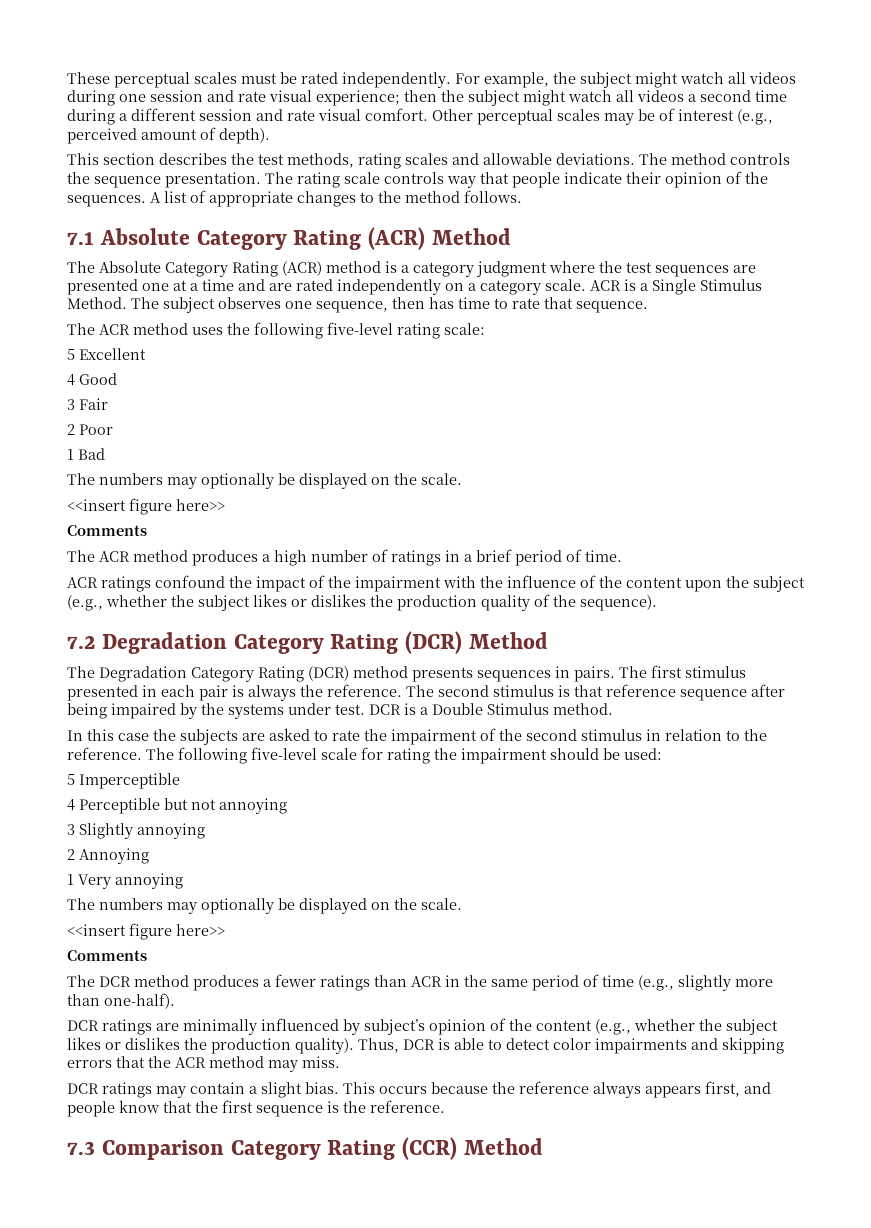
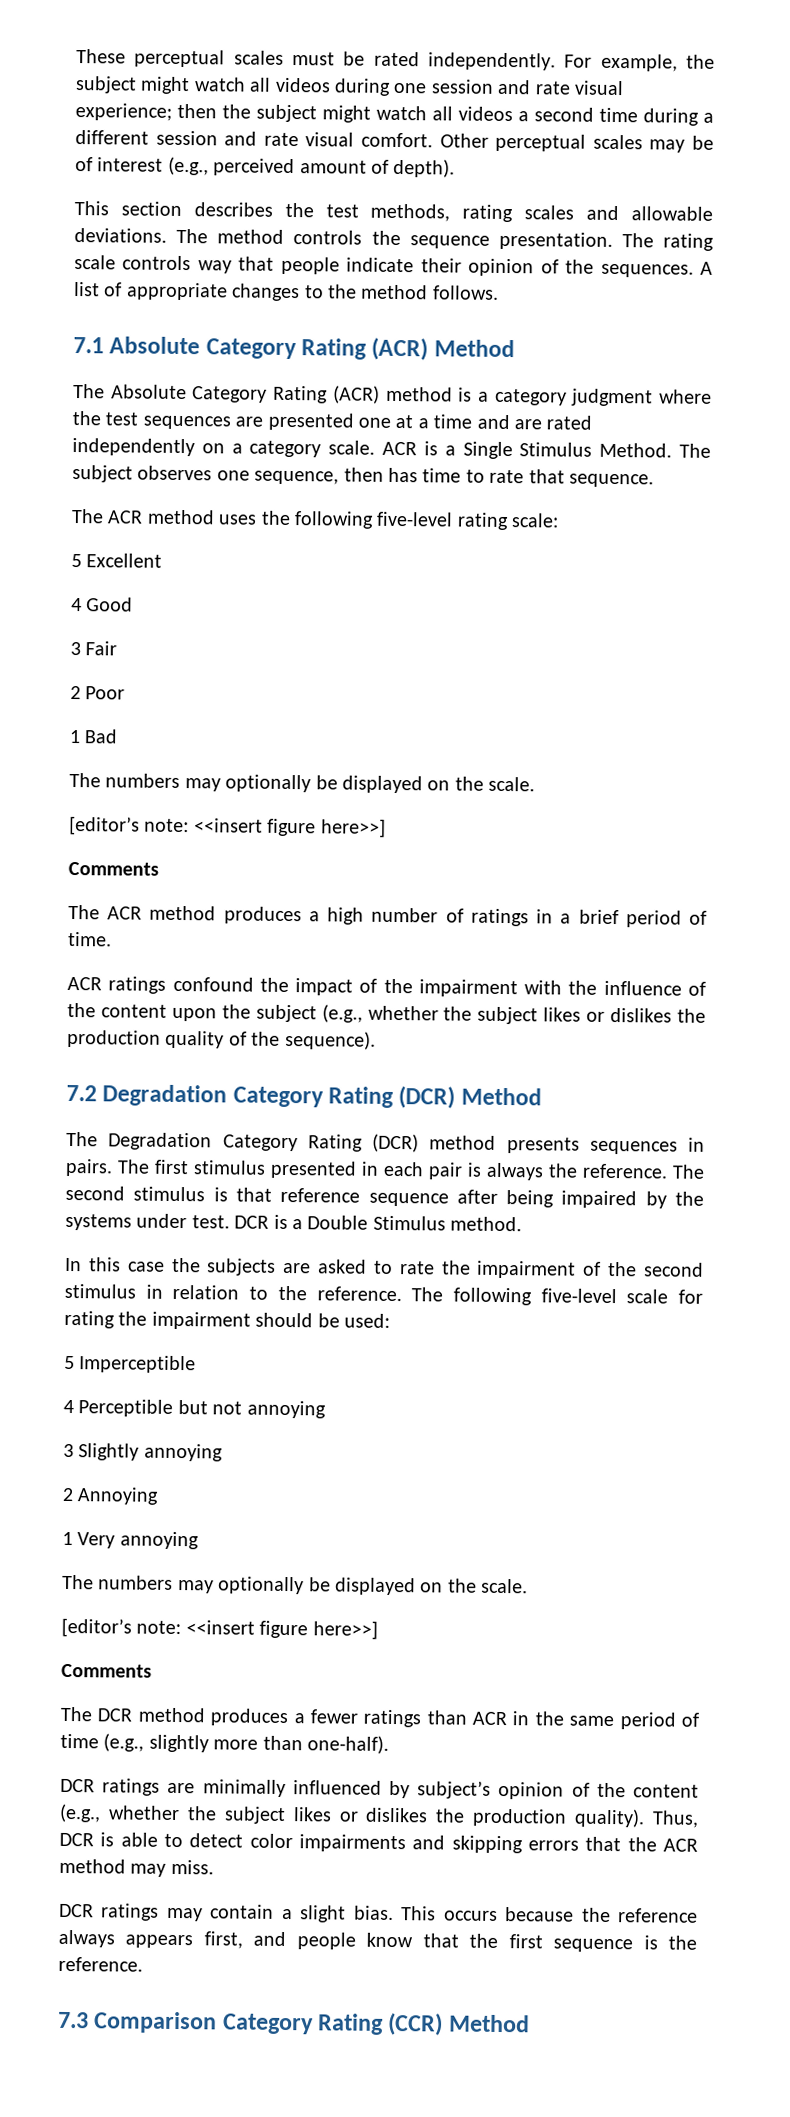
[67,498,225,515] <<insert figure here>> -> [69,815,386,838] [editor’s note: <<insert figure here>>]
[67,923,225,940] <<insert figure here>> -> [61,1617,378,1640] [editor’s note: <<insert figure here>>]

